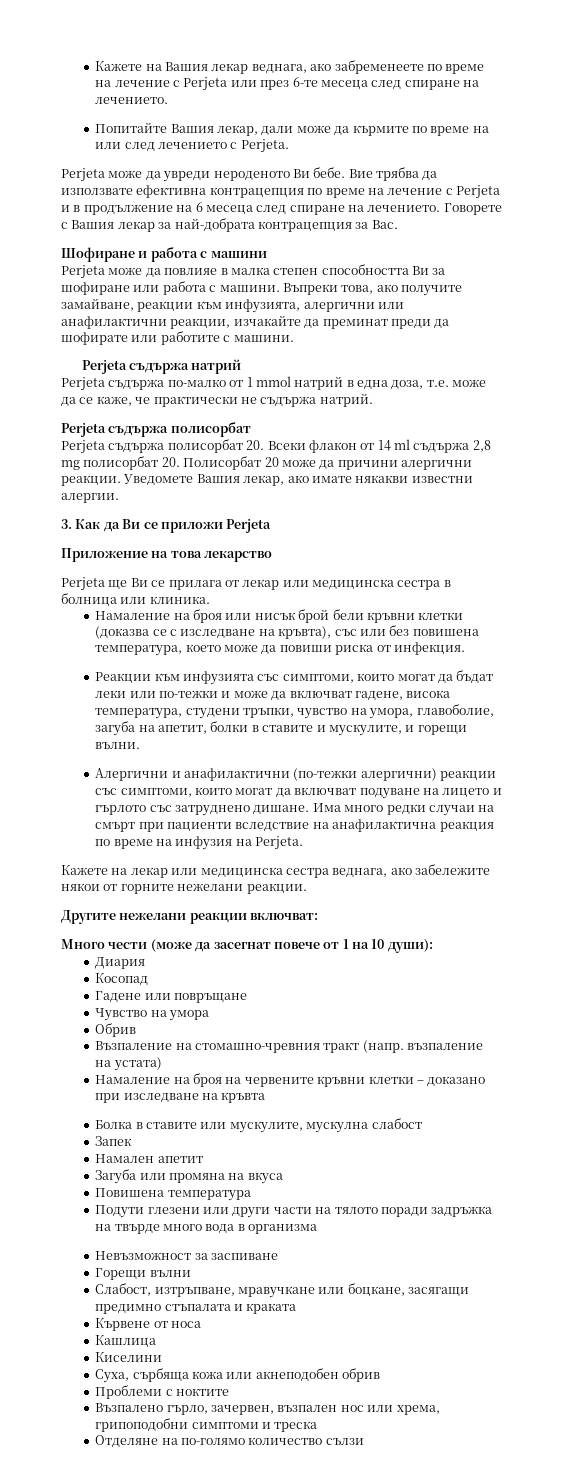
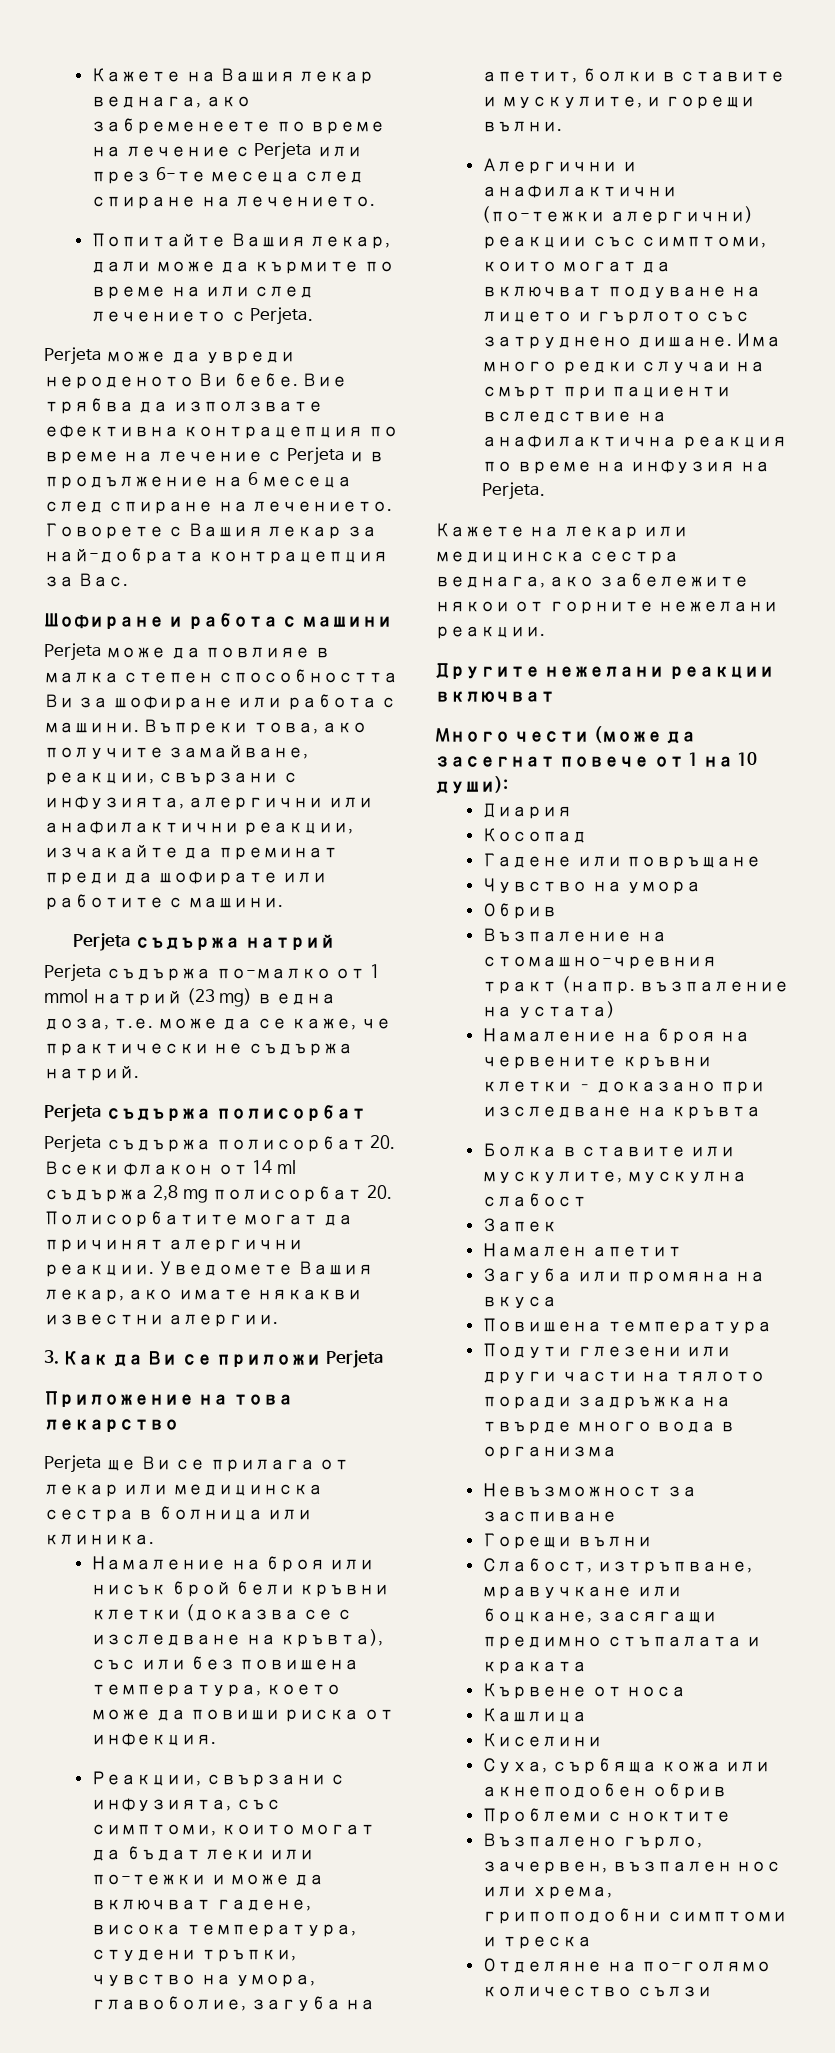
[137,301,222,312] реакции към -> [44,772,298,785] реакции, свързани с
(344, 383) none -> [186,988,253,1007] (23 mg)
[183,456,398,470] Полисорбат 20 може да причини -> [44,1211,353,1227] [44,1239,164,1252] Полисорбатите могат да причинят
[95,671,255,685] Реакции към инфузията -> [91,1771,345,1787] [91,1798,232,1812] Реакции, свързани с инфузията,
[250,913,319,920] включват: -> [435,691,555,702] включват

